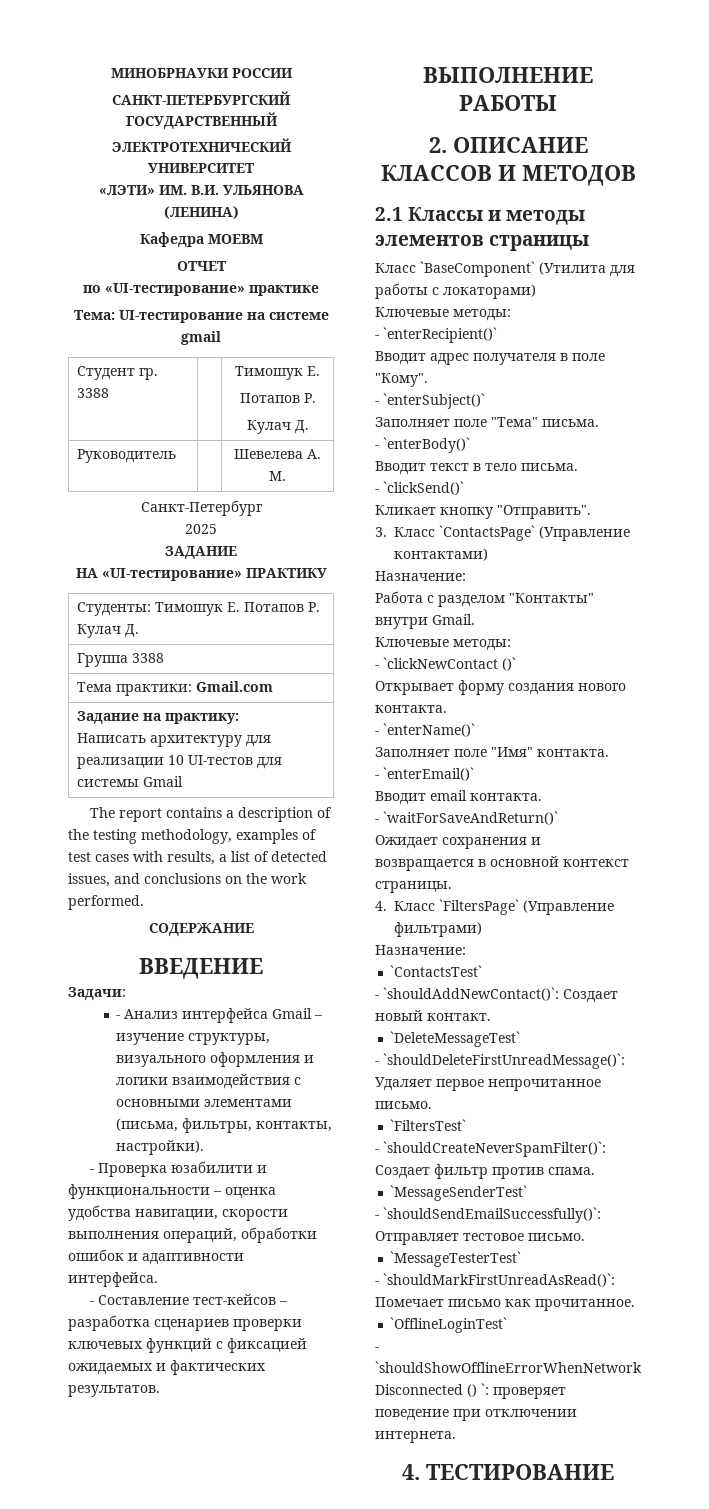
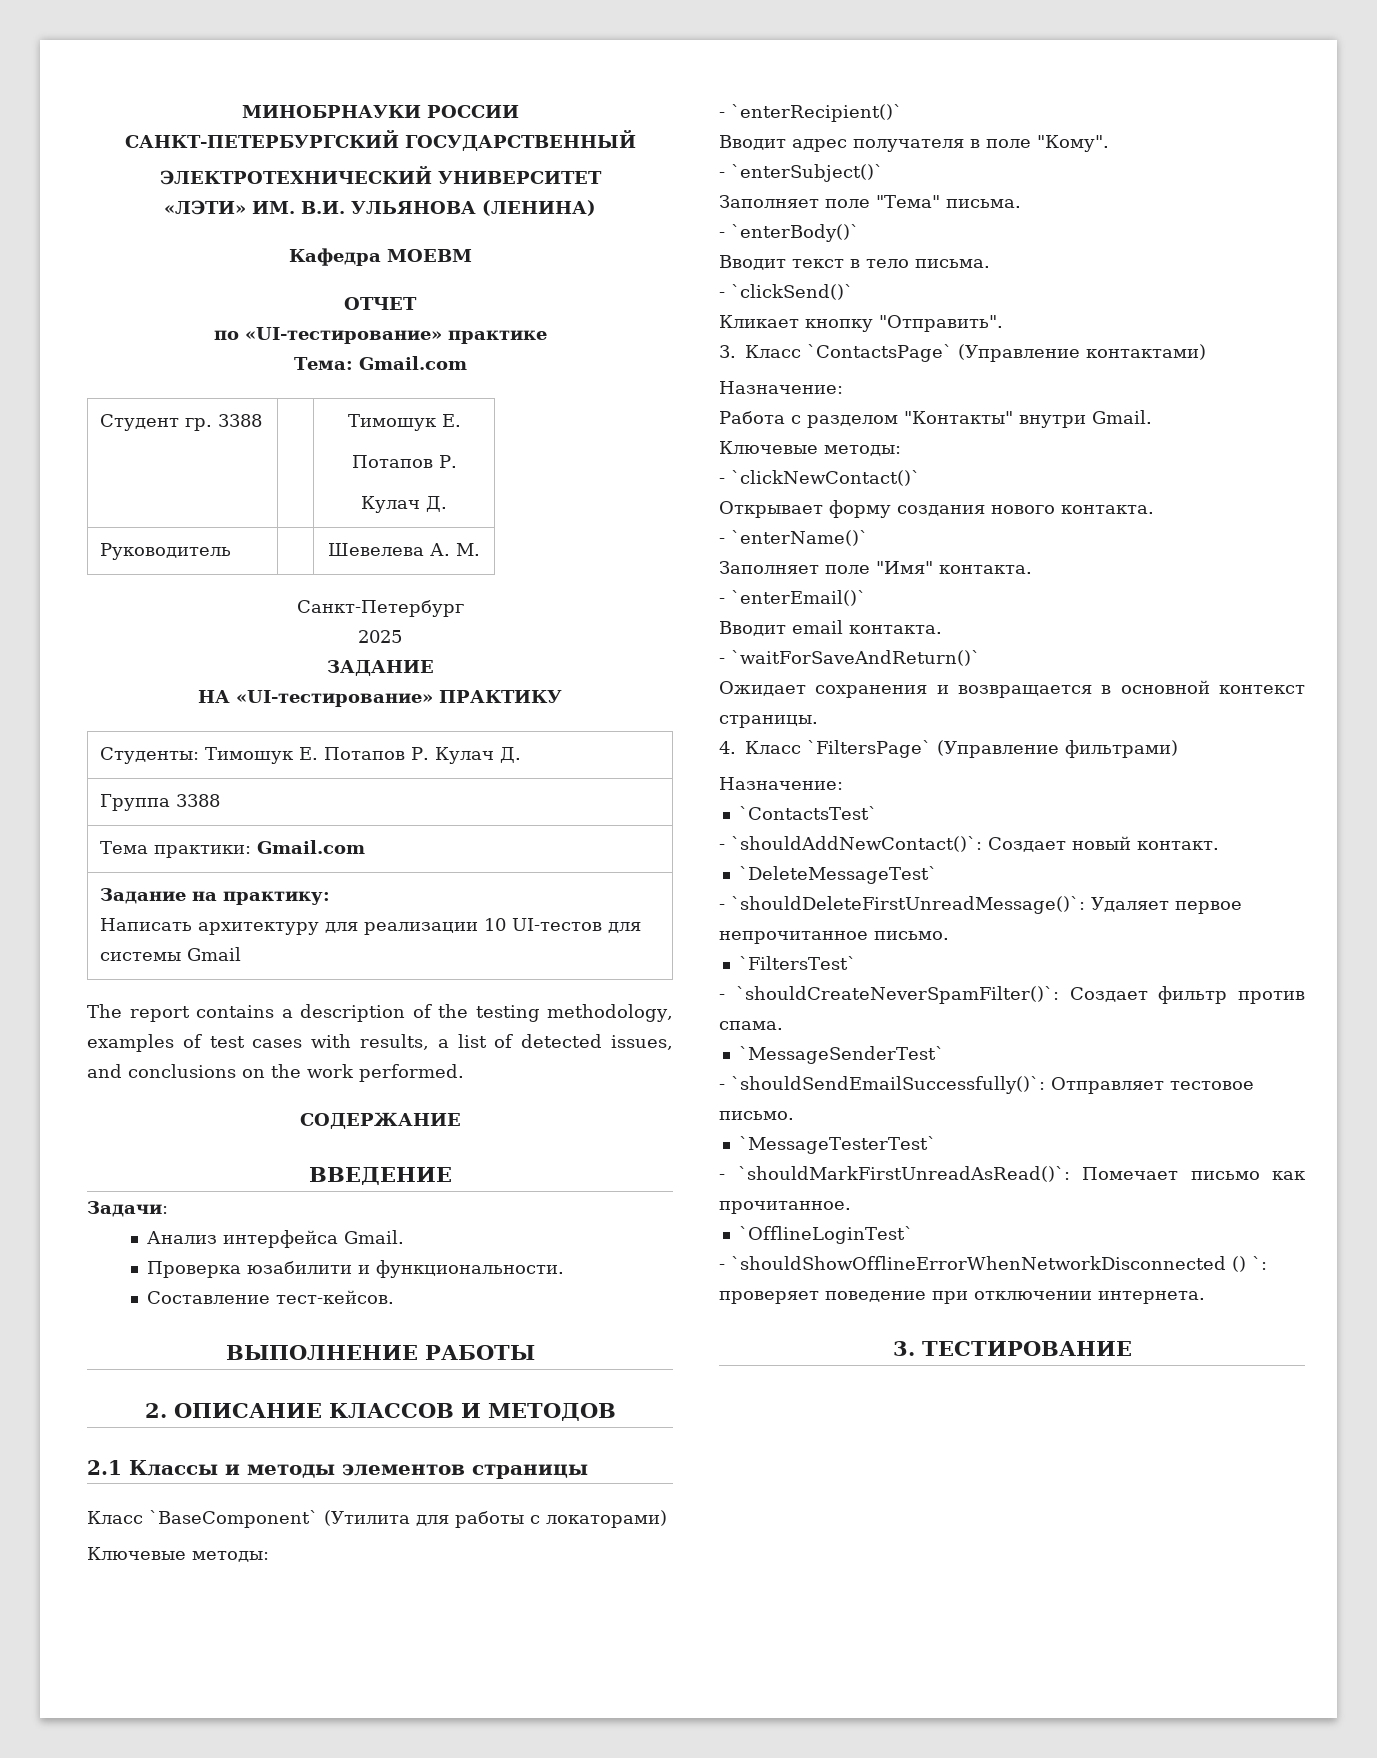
[118,310,329,323] [181,331,221,345] UI-тестирование на системе gmail -> [358,356,467,370] Gmail.com
[116,1015,121,1019] - -> (168, 1209) none
[272,1008,324,1019] [116,1033,271,1045] [116,1052,315,1067] [116,1074,302,1089] [116,1099,293,1107] [116,1118,333,1133] [116,1140,205,1155] [89,1161,267,1177] [68,1184,276,1199] [68,1205,288,1221] [68,1227,317,1243] [68,1249,244,1265] [68,1272,158,1287] [89,1294,288,1305] [68,1315,302,1331] [68,1338,307,1353] [68,1360,266,1375] [68,1385,160,1397] Gmail – изучение структуры, визуального оформления и логики взаимодействия с основными элементами (письма, фильтры, контакты, настройки). // - Проверка юзабилити и функциональности – оценка удобства навигации, скорости выполнения операций, обработки ошибок и адаптивности интерфейса. // - Составление тест-кейсов – разработка сценариев проверки ключевых функций с фиксацией ожидаемых и фактических результатов. -> [344,1230,405,1244] [147,1260,565,1278] [147,1290,395,1304] Gmail. // Проверка юзабилити и функциональности. // Составление тест-кейсов.
[383,657,516,671] `clickNewContact ()` -> [731,470,920,486] `clickNewContact()`
[402,1464,420,1480] 4. -> [892,1341,915,1356] 3.

